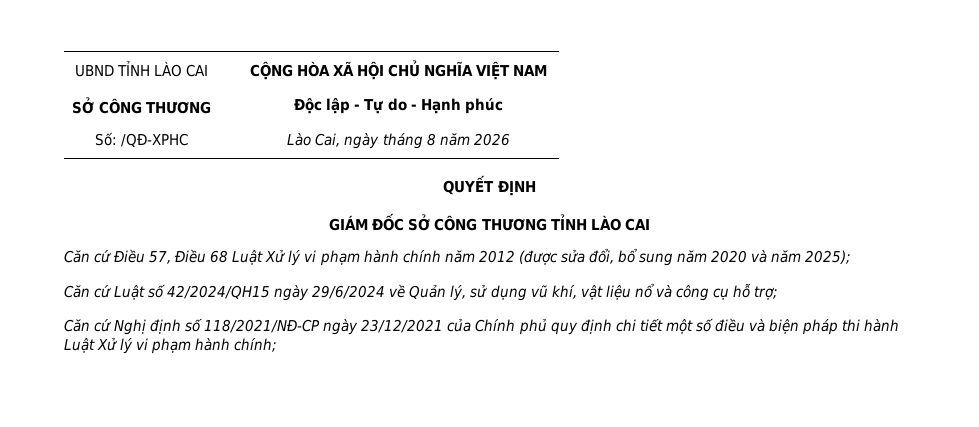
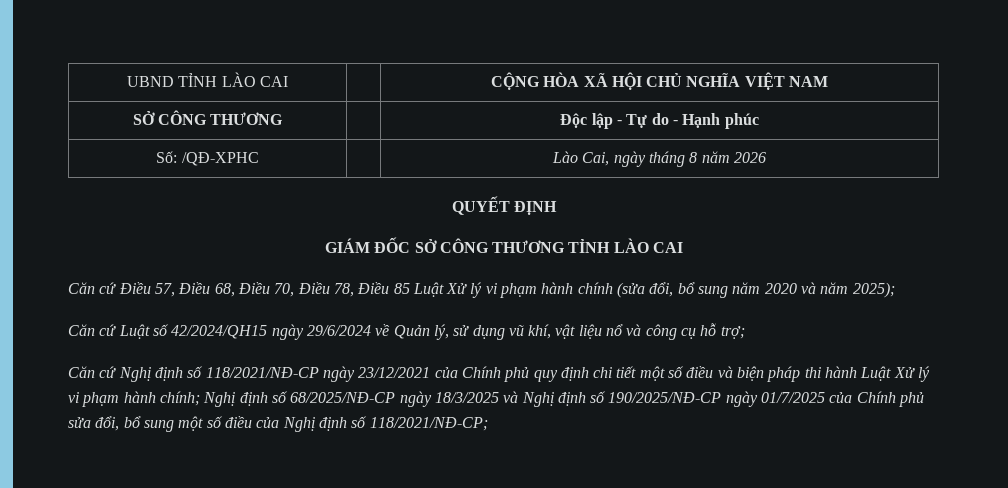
[210,250,229,263] 68 -> [214,282,410,297] 68, Điều 70, Điều 78, Điều 85
[444,249,585,265] năm 2012 (được sửa -> [617,282,646,298] (sửa
(278, 345) none -> [203,391,925,407] [68,416,488,432] Nghị định số 68/2025/NĐ-CP ngày 18/3/2025 và Nghị định số 190/2025/NĐ-CP ngày 01/7/2025 của Chính phủ sửa đổi, bổ sung một số điều của Nghị định số 118/2021/NĐ-CP;

